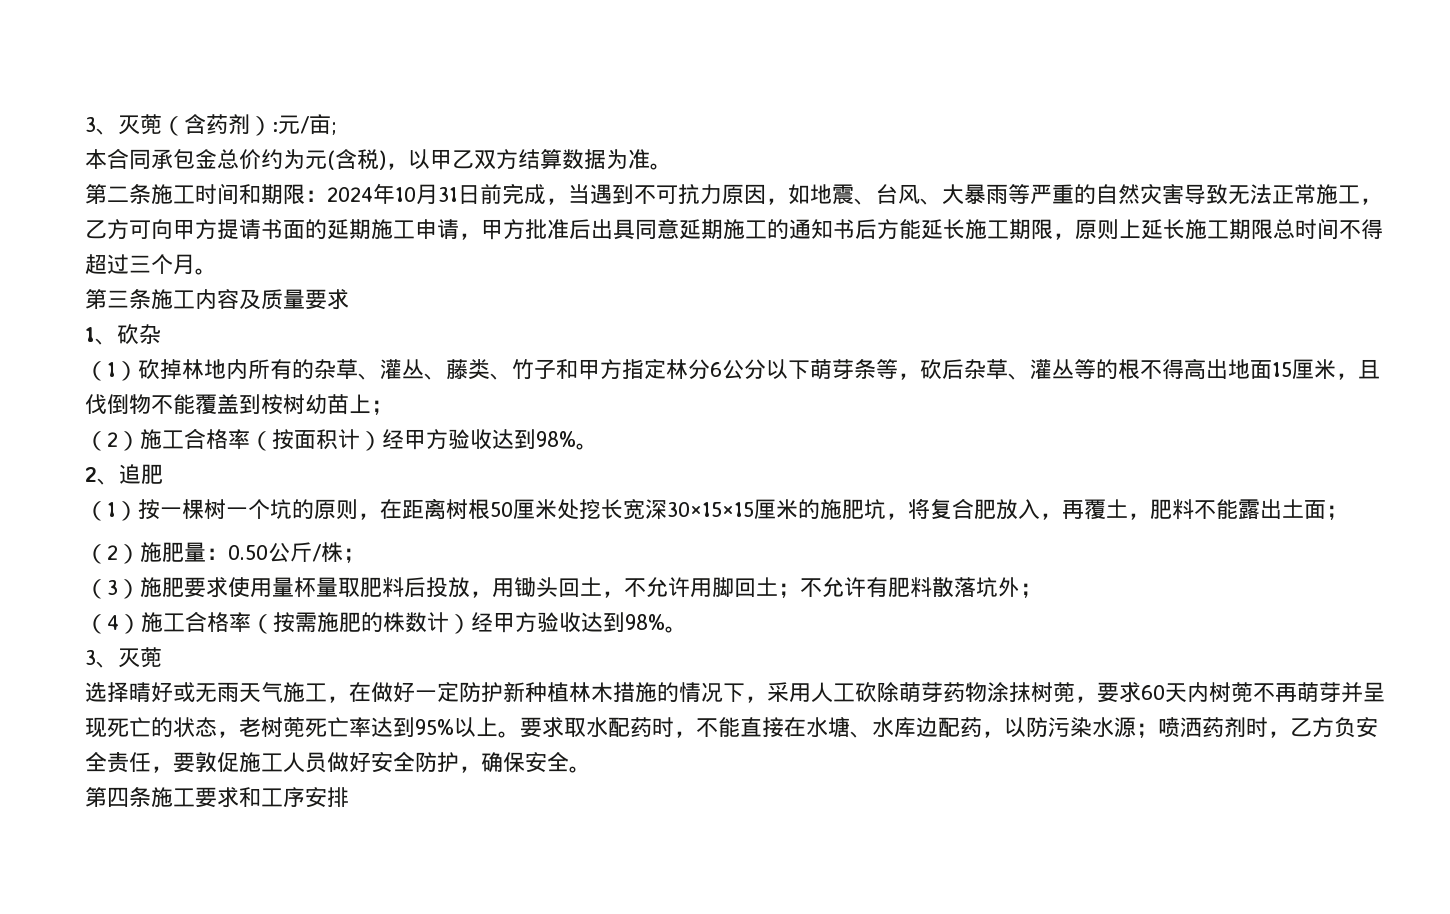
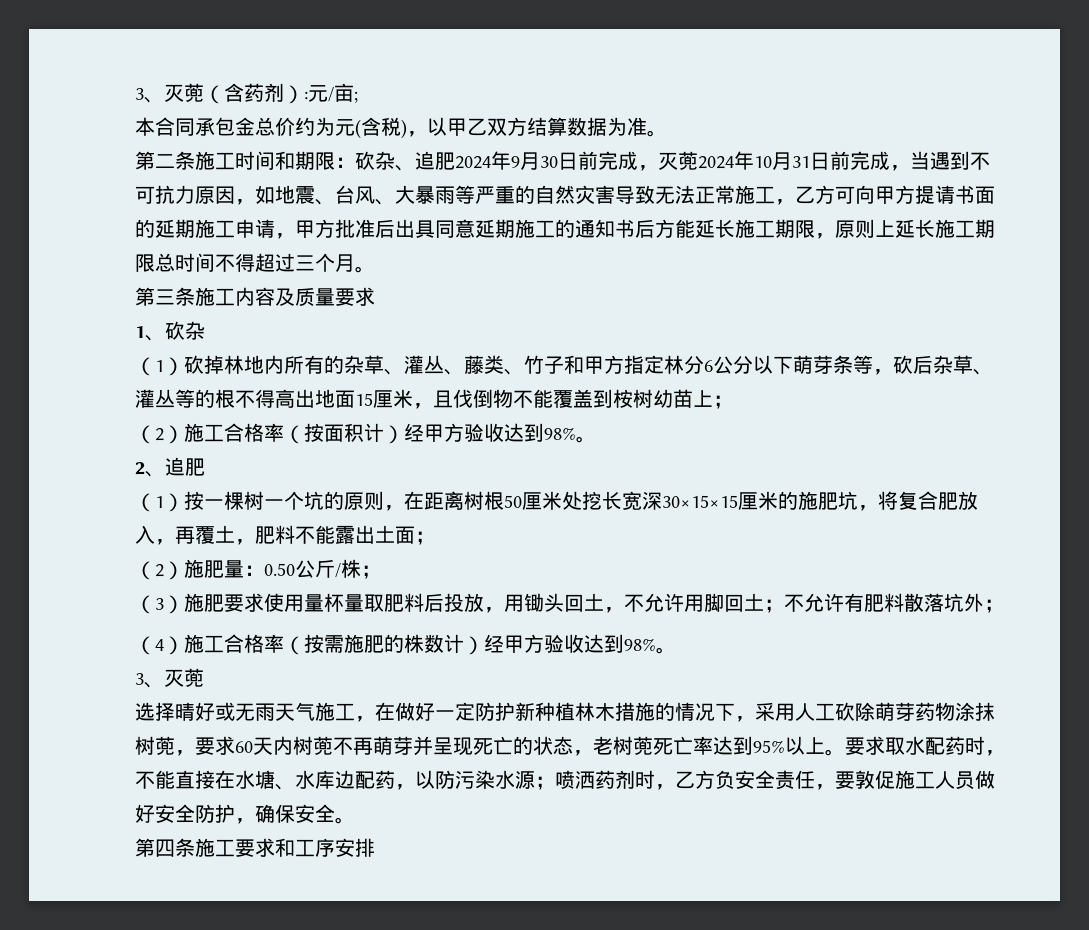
(327, 196) none -> [355,151,698,171] 砍杂、追肥2024年9月30日前完成，灭蔸

